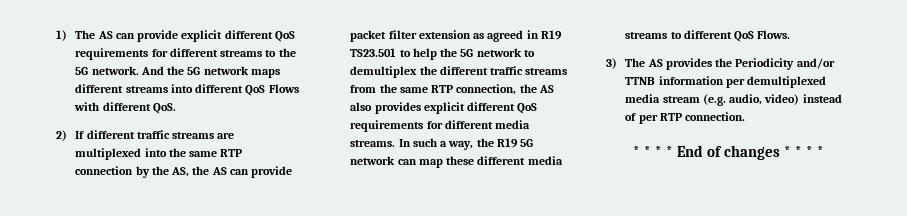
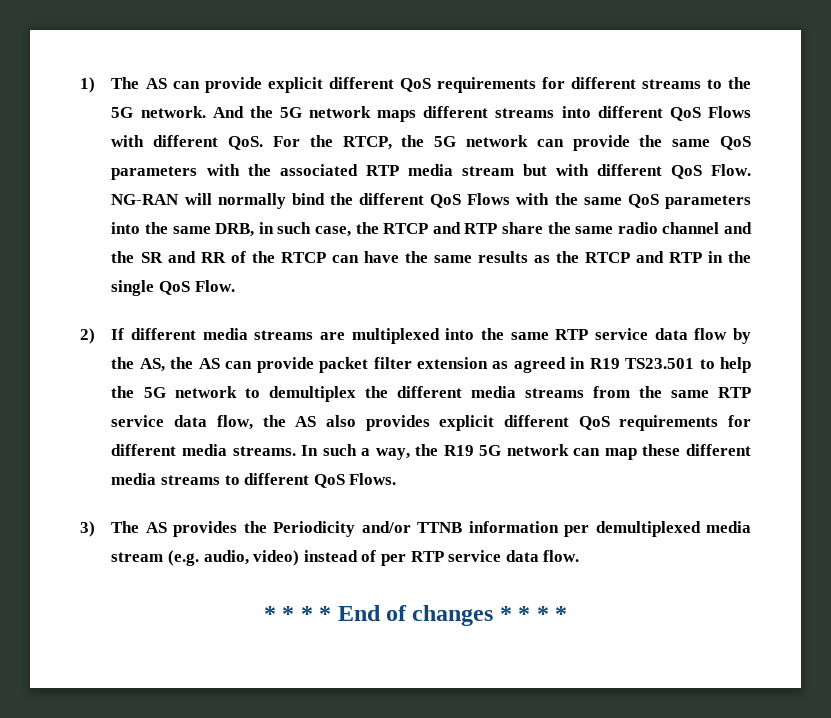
(176, 108) none -> [272,135,751,151] [111,164,752,180] [111,193,751,209] [111,222,752,237] [111,251,751,263] [111,280,235,296] For the RTCP, the 5G network can provide the same QoS parameters with the associated RTP media stream but with different QoS Flow. NG-RAN will normally bind the different QoS Flows with the same QoS parameters into the same DRB, in such case, the RTCP and RTP share the same radio channel and the SR and RR of the RTCP can have the same results as the RTCP and RTP in the single QoS Flow.
[136,130,170,139] traffic -> [202,328,248,340] media
[75,166,134,175] connection -> [595,328,728,340] service data flow
[490,66,524,75] traffic -> [470,386,516,398] media
[456,84,517,95] connection, -> [111,415,253,430] service data flow,
[685,112,746,121] connection. -> [448,550,580,562] service data flow.

